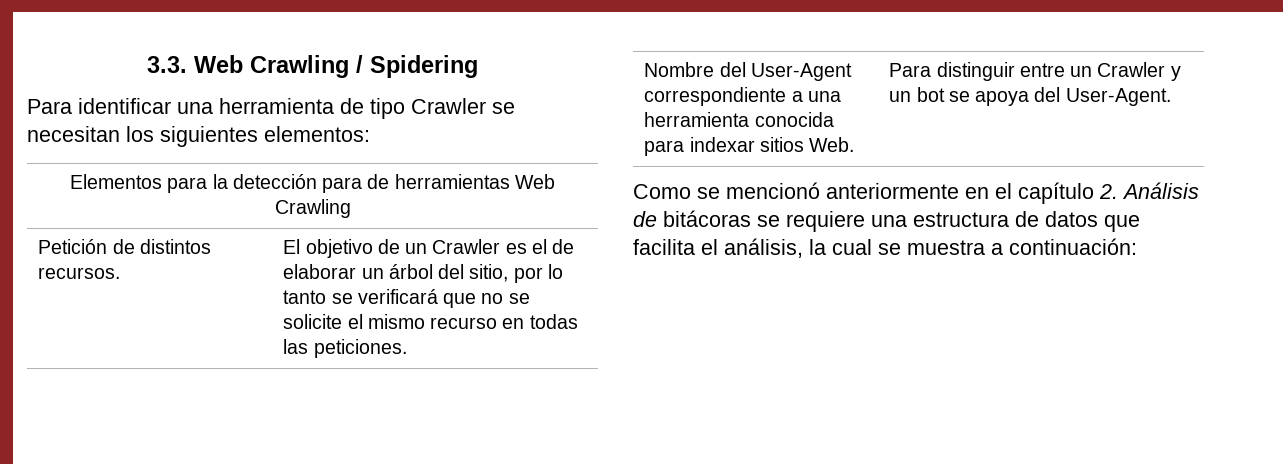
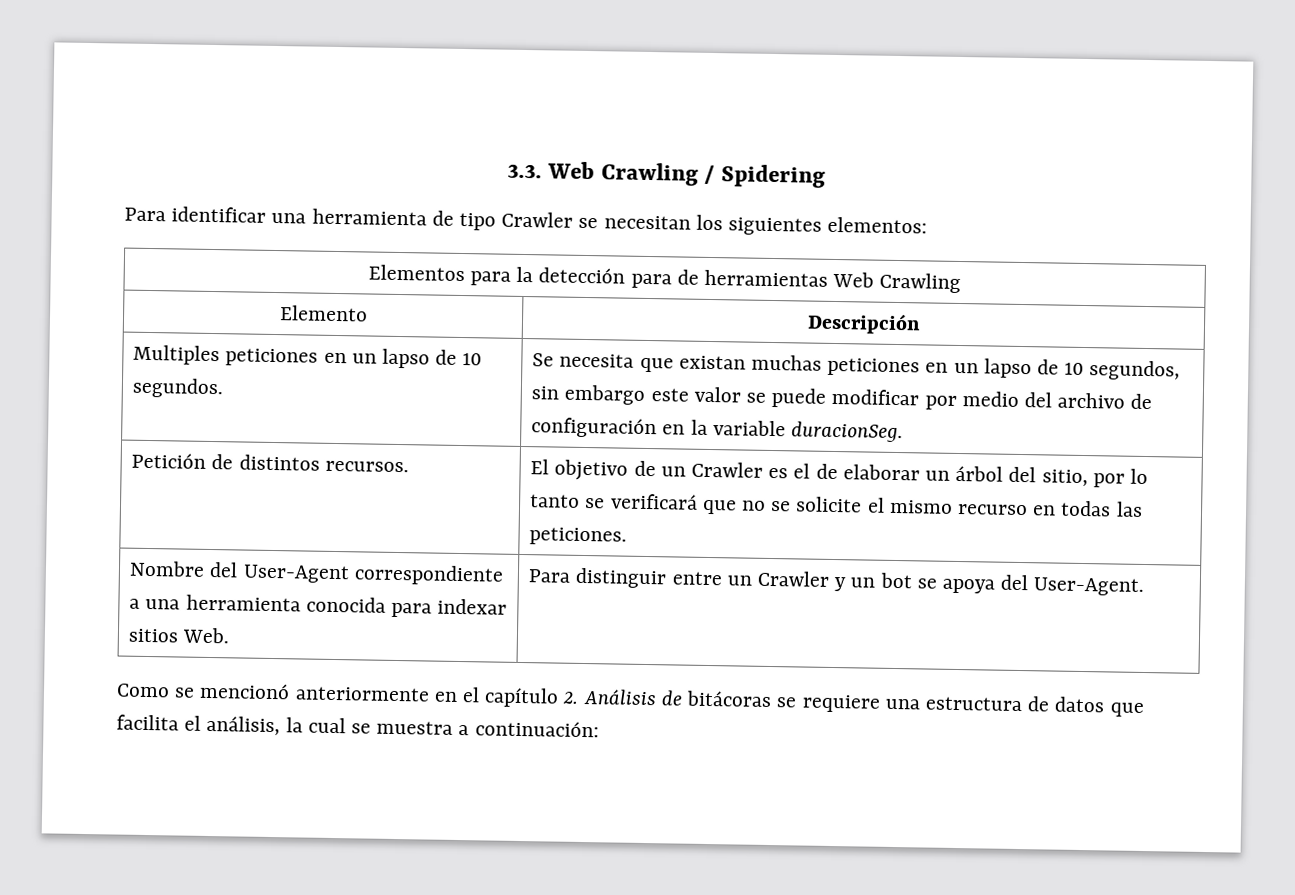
(351, 208) none -> [278,305,368,322] [806,312,921,335] [133,344,483,369] [132,377,225,399] [532,353,1181,381] [531,384,1153,410] [531,417,903,443] // Elemento | Descripción // Multiples peticiones en un lapso de 10 segundos. | Se necesita que existan muchas peticiones en un lapso de 10 segundos, sin embargo este valor se puede modificar por medio del archivo de configuración en la variable duracionSeg.

